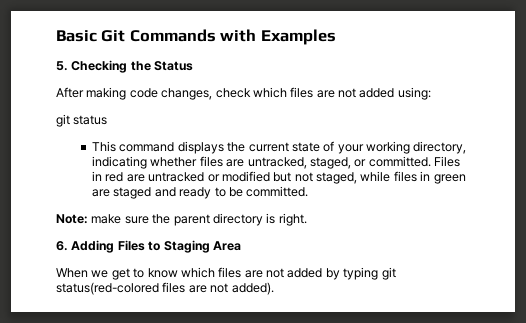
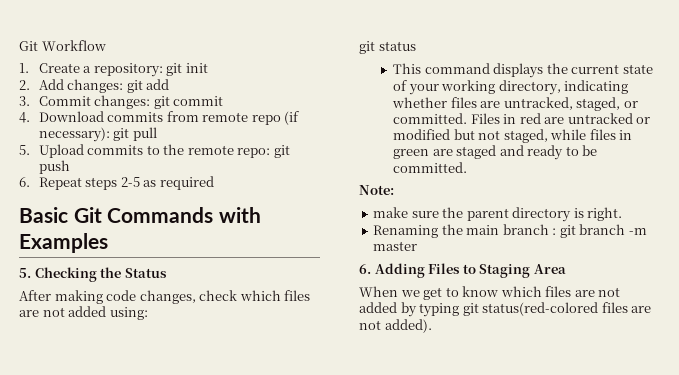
(56, 36) none -> [19,40,106,51] [19,63,208,77] [19,79,170,93] [19,95,224,109] [19,111,300,125] [38,127,157,142] [19,144,290,158] [38,160,70,174] [19,176,214,190] Git Workflow // 1. Create a repository: git init // 2. Add changes: git add // 3. Commit changes: git commit // 4. Download commits from remote repo (if necessary): git pull // 5. Upload commits to the remote repo: git push // 6. Repeat steps 2-5 as required //
(88, 219) none -> (394, 190) //
(307, 219) none -> [373,224,647,238] [373,241,418,251] // Renaming the main branch : git branch -m master

